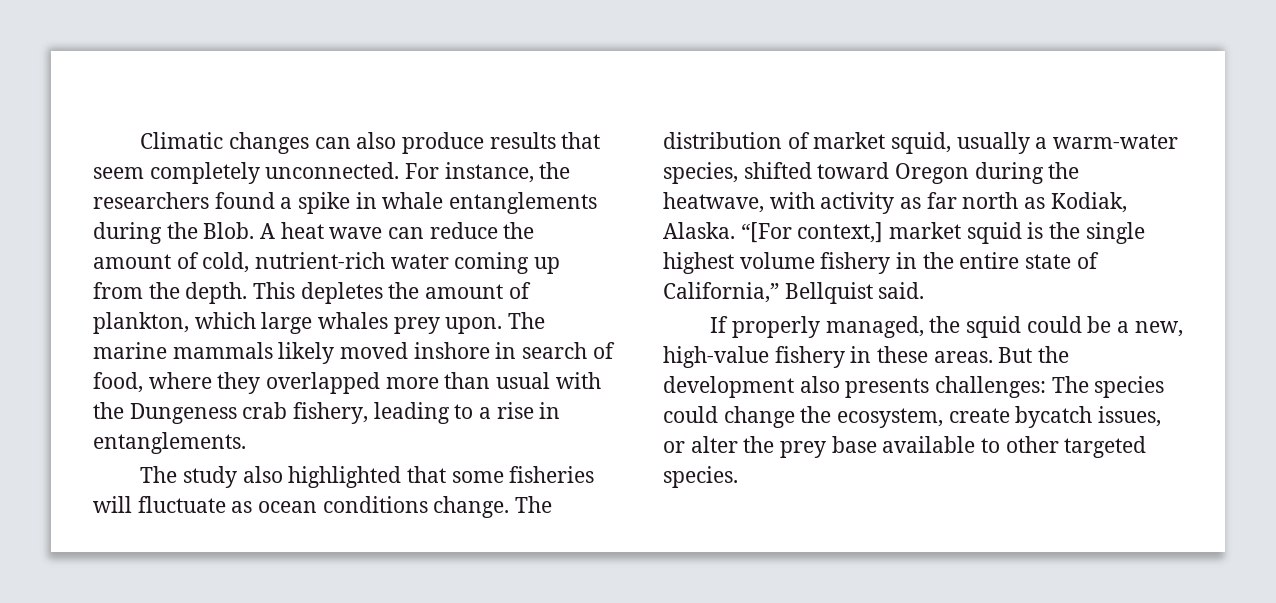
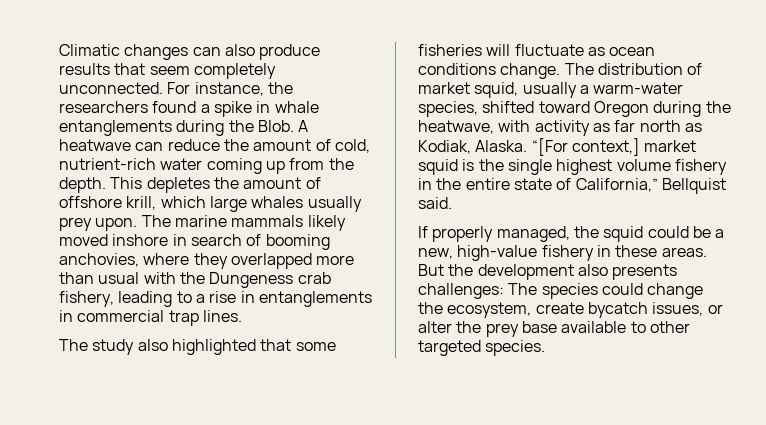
[280,222,383,239] heat wave -> [59,139,131,151] heatwave
[93,312,189,334] plankton, -> [59,196,157,210] offshore krill,
(389, 320) none -> [307,196,362,212] usually
[93,372,143,393] food, -> [265,234,330,250] [59,253,139,267] booming anchovies,
[93,432,246,454] entanglements. -> [258,291,372,307] [59,310,242,326] entanglements in commercial trap lines.

